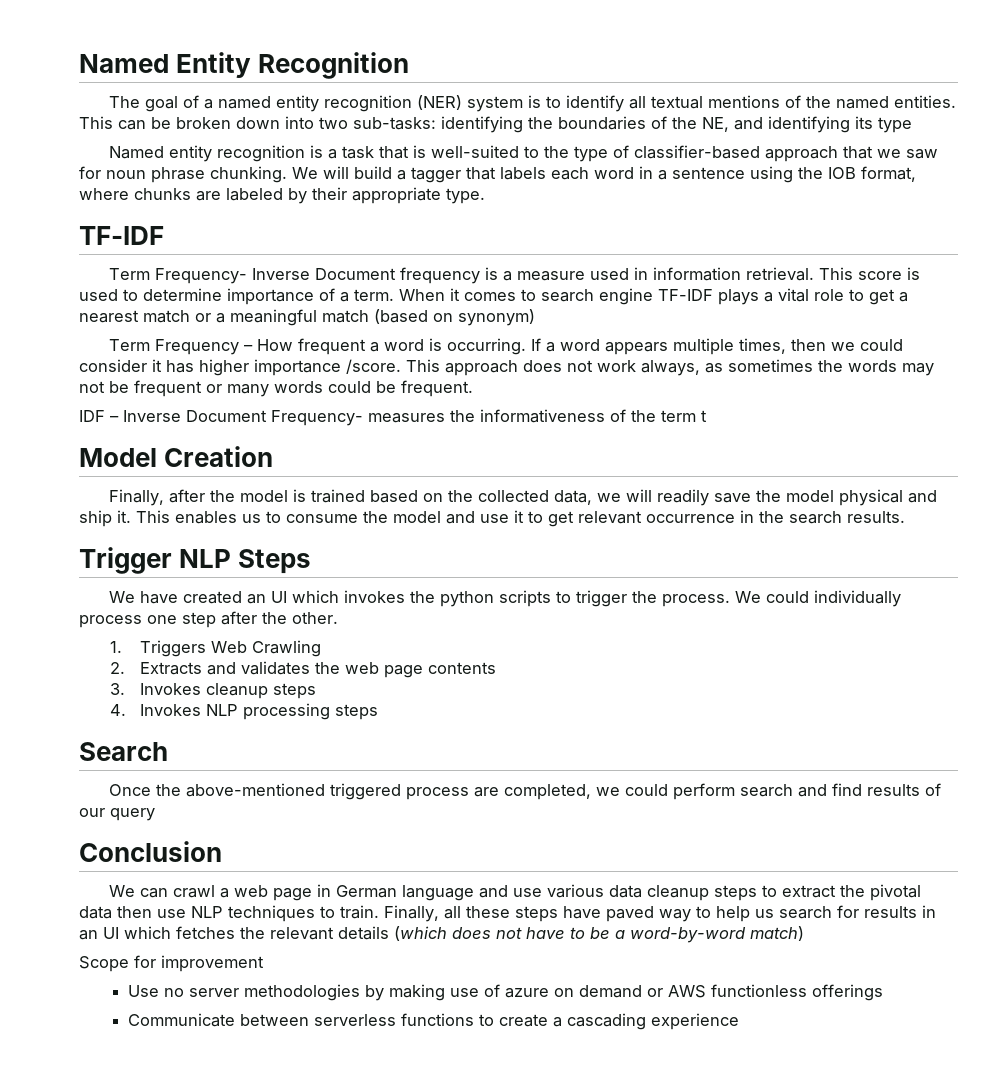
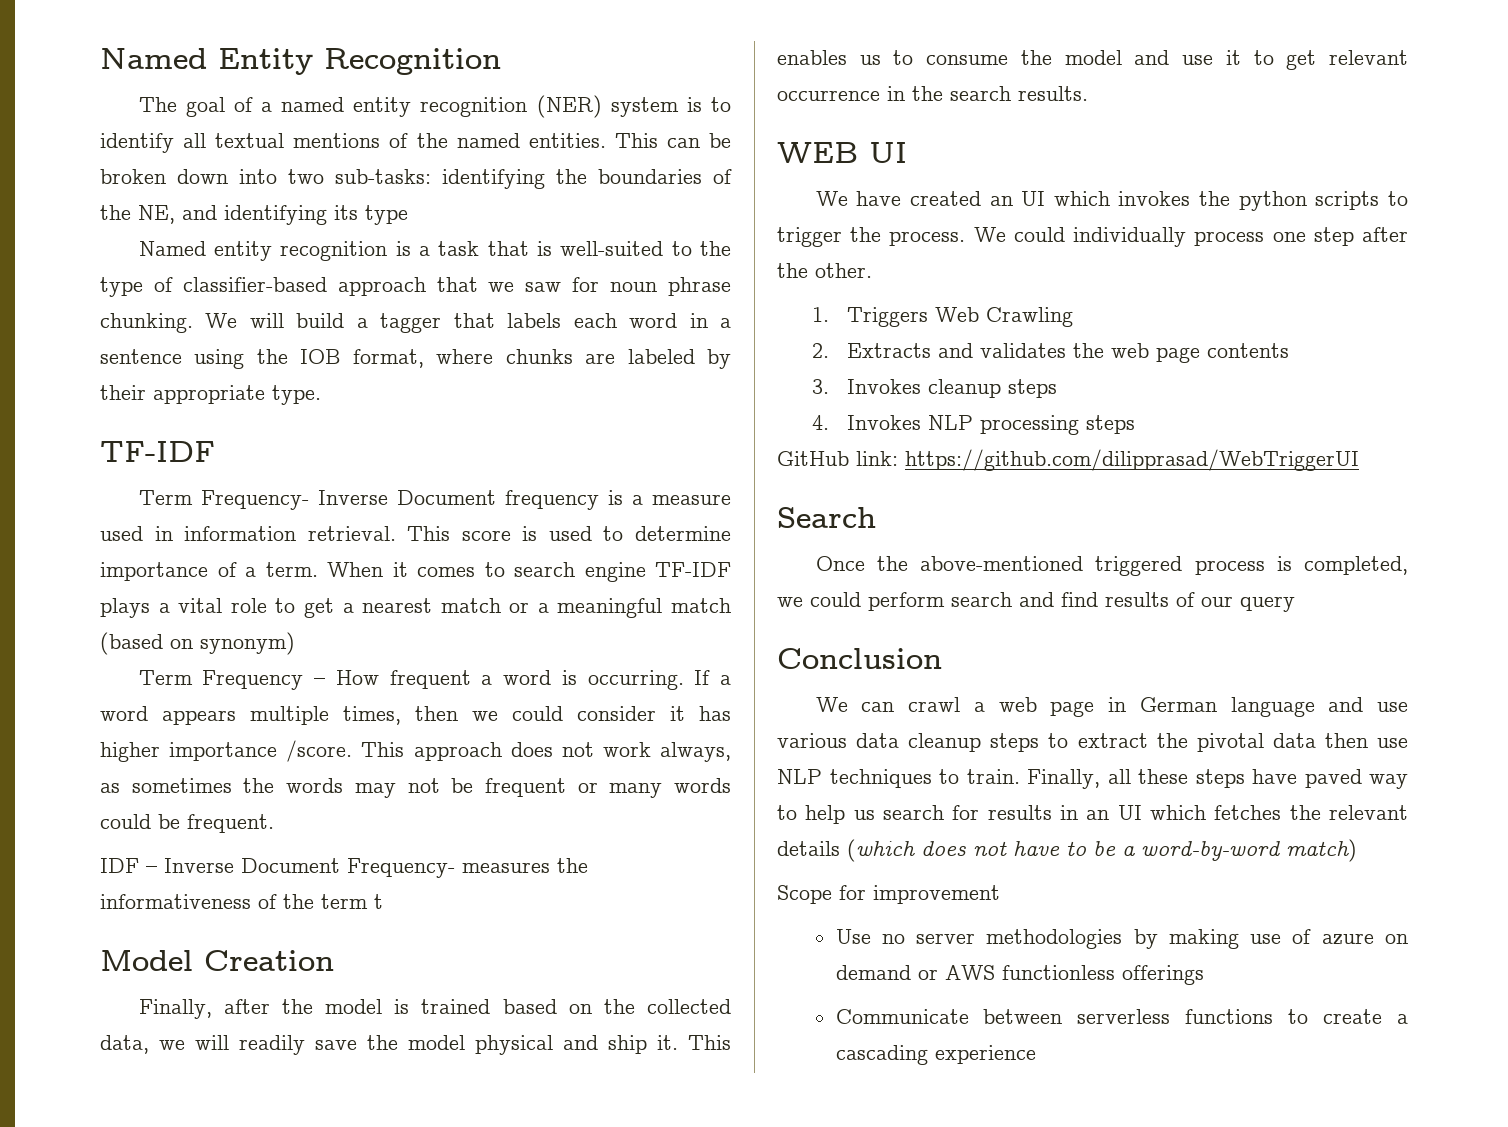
[79,547,312,574] Trigger NLP Steps -> [777,142,907,163] WEB UI
(379, 712) none -> [777,449,1359,471] // GitHub link: https://github.com/dilipprasad/WebTriggerUI
[474,787,500,797] are -> [1276,556,1292,571] is

